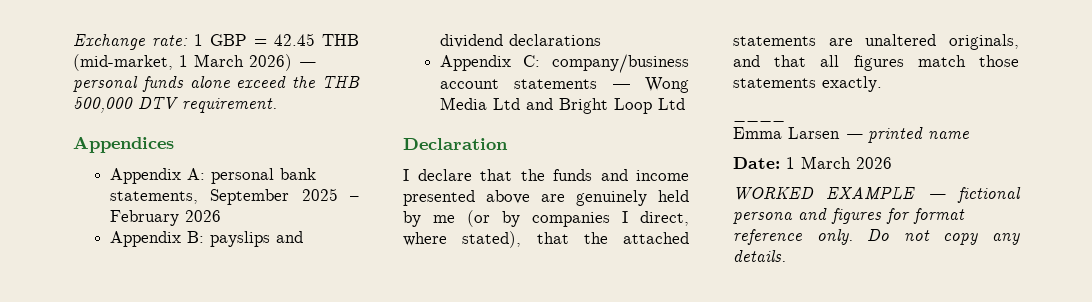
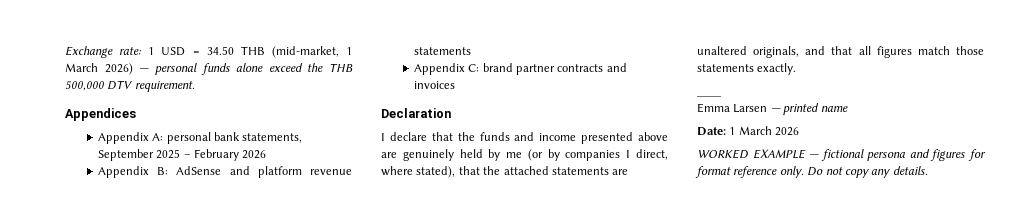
[210,33,315,46] GBP = 42.45 -> [161,46,234,56] USD = 34.50
[209,231,303,247] [439,34,601,48] [439,54,689,73] [439,77,689,93] [439,97,685,114] payslips and dividend declarations // Appendix C: company/business account statements — Wong Media Ltd and Bright Loop Ltd -> [176,166,352,178] [413,47,471,55] [413,63,627,75] [413,81,455,89] AdSense and platform revenue statements // Appendix C: brand partner contracts and invoices

